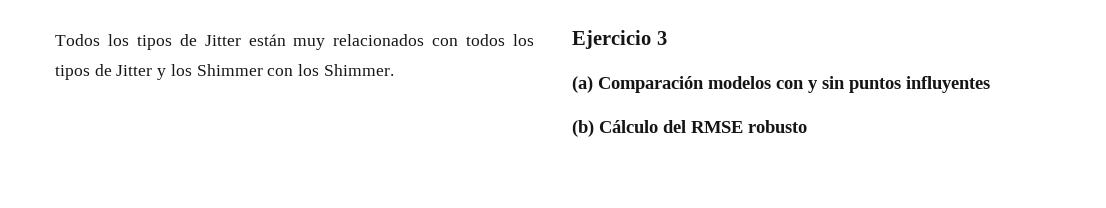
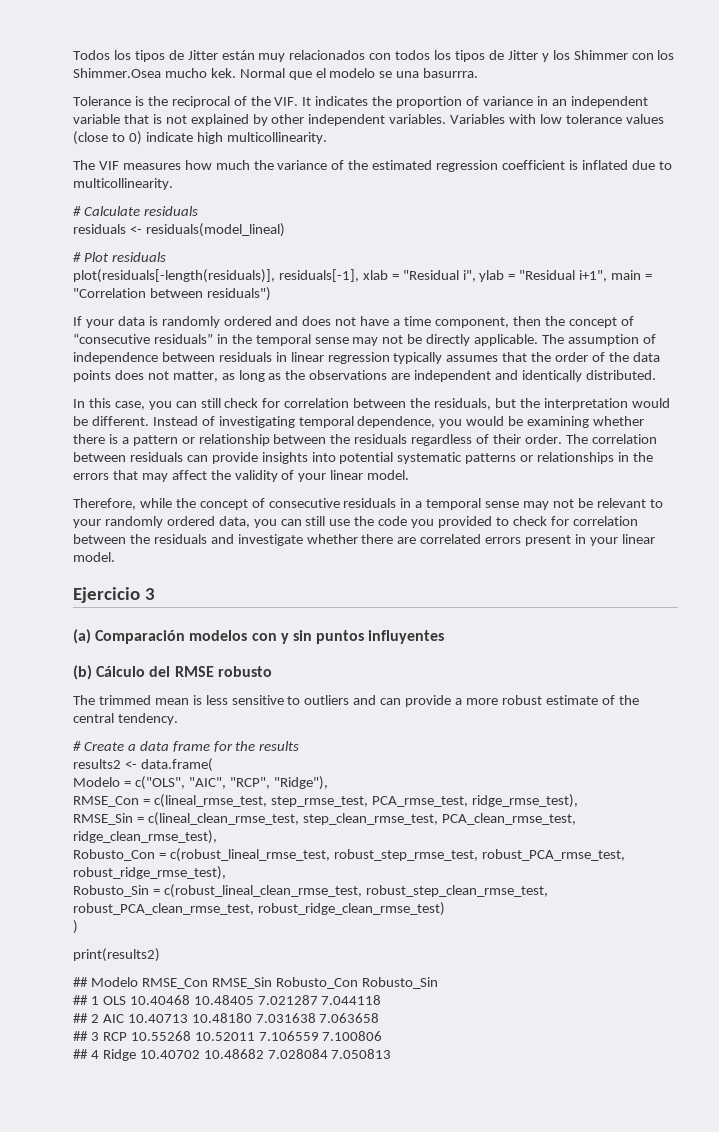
[323,64,394,76] Shimmer. -> [73,68,479,80] [73,96,648,108] [73,114,664,126] [73,131,327,145] [73,160,672,172] [73,178,173,190] [73,206,198,216] [73,223,285,237] [73,252,166,262] [73,269,653,283] [73,287,271,301] [73,316,634,328] [73,333,656,346] [73,352,660,364] [73,370,656,382] [73,398,670,410] [73,416,645,428] [73,434,657,446] [73,452,653,464] [73,470,410,482] [73,498,663,510] [73,516,638,528] [73,534,655,546] [73,552,115,562] Shimmer.Osea mucho kek. Normal que el modelo se una basurrra. // Tolerance is the reciprocal of the VIF. It indicates the proportion of variance in an independent variable that is not explained by other independent variables. Variables with low tolerance values (close to 0) indicate high multicollinearity. // The VIF measures how much the variance of the estimated regression coefficient is inflated due to multicollinearity. // # Calculate residuals // residuals <- residuals(model_lineal) // # Plot residuals // plot(residuals[-length(residuals)], residuals[-1], xlab = "Residual i", ylab = "Residual i+1", main = "Correlation between residuals") // If your data is randomly ordered and does not have a time component, then the concept of “consecutive residuals” in the temporal sense may not be directly applicable. The assumption of independence between residuals in linear regression typically assumes that the order of the data points does not matter, as long as the observations are independent and identically distributed. // In this case, you can still check for correlation between the residuals, but the interpretation would be different. Instead of investigating temporal dependence, you would be examining whether there is a pattern or relationship between the residuals regardless of their order. The correlation between residuals can provide insights into potential systematic patterns or relationships in the errors that may affect the validity of your linear model. // Therefore, while the concept of consecutive residuals in a temporal sense may not be relevant to your randomly ordered data, you can still use the code you provided to check for correlation between the residuals and investigate whether there are correlated errors present in your linear model.
(807, 126) none -> [73,695,639,707] [73,713,178,725] [73,741,300,752] [73,758,213,772] [73,776,328,790] [73,794,578,808] [73,812,576,826] [73,830,217,844] [73,848,625,862] [73,866,226,880] [73,884,548,898] [73,902,445,916] [73,920,78,934] [73,948,160,962] [73,977,438,989] [73,995,382,1005] [73,1013,380,1023] [73,1031,383,1041] [73,1049,392,1061] // The trimmed mean is less sensitive to outliers and can provide a more robust estimate of the central tendency. // # Create a data frame for the results // results2 <- data.frame( // Modelo = c("OLS", "AIC", "RCP", "Ridge"), // RMSE_Con = c(lineal_rmse_test, step_rmse_test, PCA_rmse_test, ridge_rmse_test), // RMSE_Sin = c(lineal_clean_rmse_test, step_clean_rmse_test, PCA_clean_rmse_test, ridge_clean_rmse_test), // Robusto_Con = c(robust_lineal_rmse_test, robust_step_rmse_test, robust_PCA_rmse_test, robust_ridge_rmse_test), // Robusto_Sin = c(robust_lineal_clean_rmse_test, robust_step_clean_rmse_test, robust_PCA_clean_rmse_test, robust_ridge_clean_rmse_test) // ) // print(results2) // ## Modelo RMSE_Con RMSE_Sin Robusto_Con Robusto_Sin // ## 1 OLS 10.40468 10.48405 7.021287 7.044118 // ## 2 AIC 10.40713 10.48180 7.031638 7.063658 // ## 3 RCP 10.55268 10.52011 7.106559 7.100806 // ## 4 Ridge 10.40702 10.48682 7.028084 7.050813

